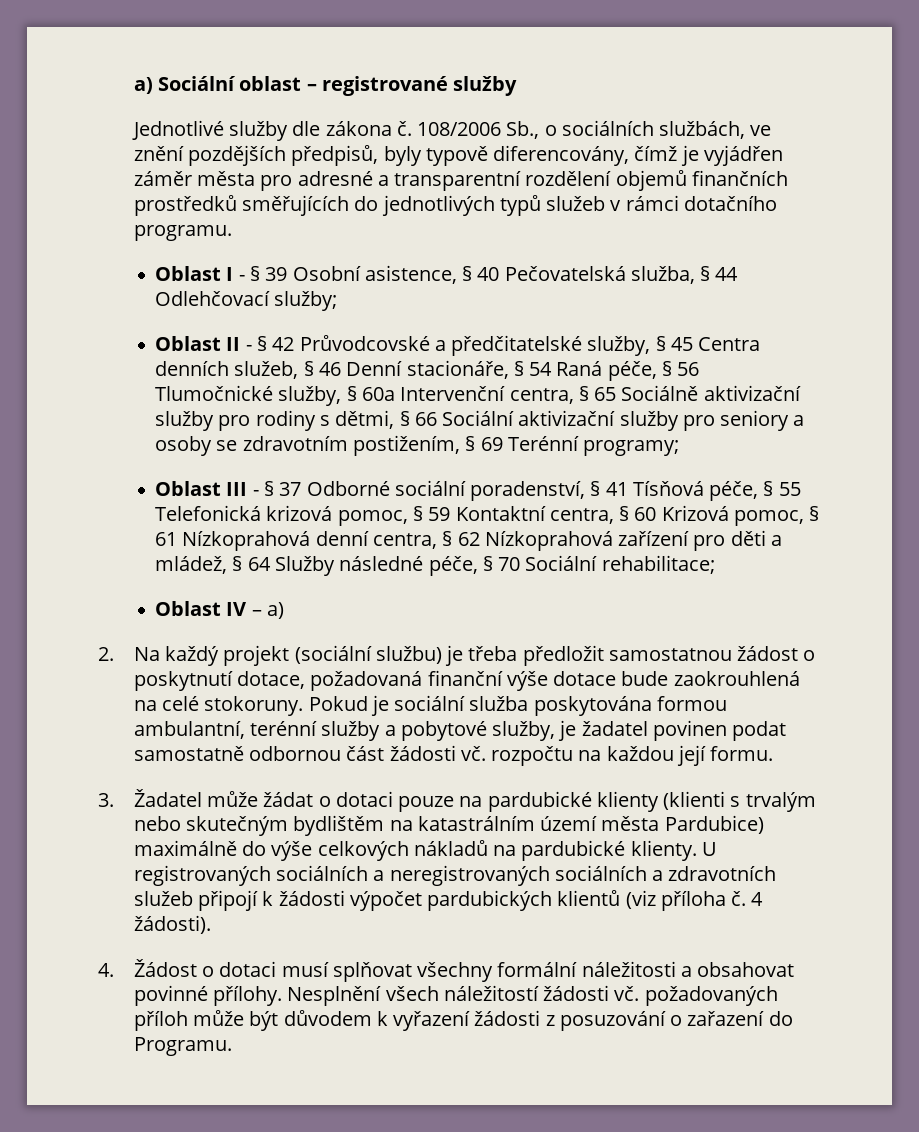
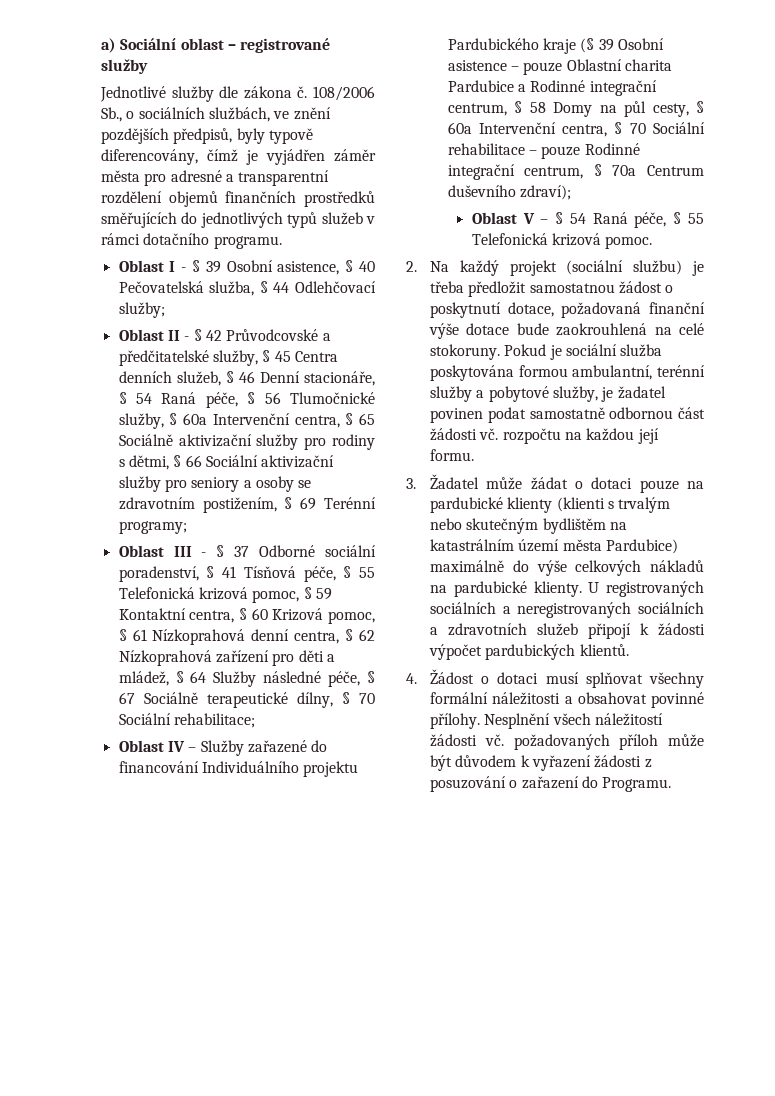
(493, 563) none -> [118,692,350,708] 67 Sociálně terapeutické dílny, §
[266,602,284,619] a) -> [200,740,328,756] [118,761,359,777] [447,38,664,54] [447,59,672,75] [447,80,657,96] [447,101,704,117] [447,122,705,137] [447,143,640,159] [447,164,704,180] [447,185,571,200] [471,212,704,228] [471,233,653,249] Služby zařazené do financování Individuálního projektu Pardubického kraje (§ 39 Osobní asistence – pouze Oblastní charita Pardubice a Rodinné integrační centrum, § 58 Domy na půl cesty, § 60a Intervenční centra, § 70 Sociální rehabilitace – pouze Rodinné integrační centrum, § 70a Centrum duševního zdraví); // Oblast V – § 54 Raná péče, § 55 Telefonická krizová pomoc.
[557,890,764,911] [133,915,211,934] klientů (viz příloha č. 4 žádosti). -> [579,644,629,656] klientů.

